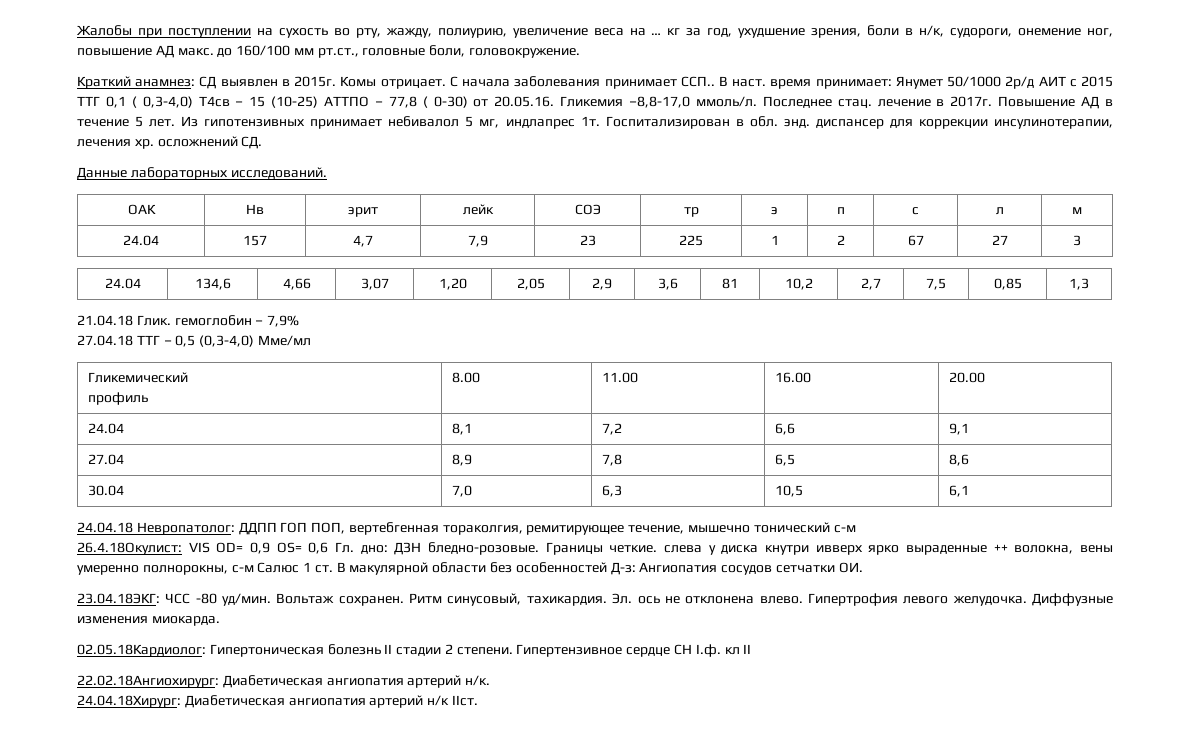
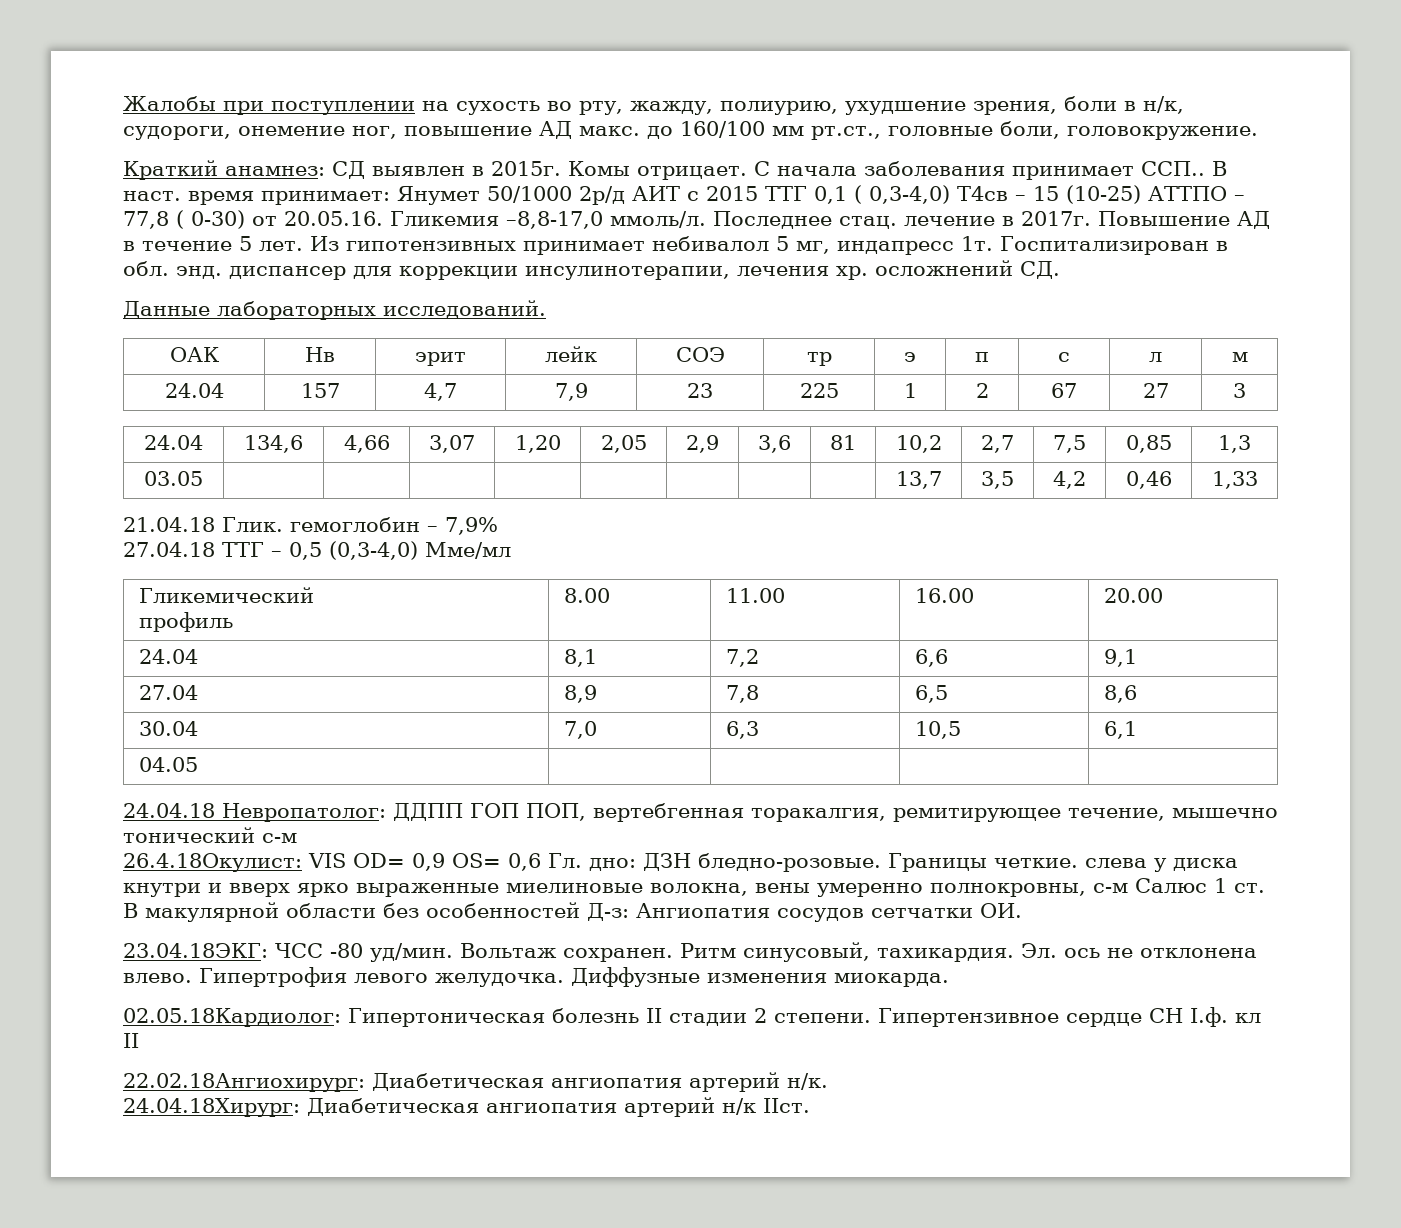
[512,28,733,38] увеличение веса на … кг за год, -> (838, 108) none
[505,119,575,129] индлапрес -> [837,241,954,255] индапресс
(1089, 284) none -> [144,471,203,486] [895,471,942,489] [981,471,1014,489] [1053,471,1086,489] [1125,471,1172,489] [1211,471,1258,489] // 03.05 | | | | | | | | | 13,7 | 3,5 | 4,2 | 0,46 | 1,33
(969, 491) none -> [139,757,199,772] // 04.05 | | | |
[442,525,523,535] тораколгия, -> [751,808,886,822] торакалгия,
[815,544,1008,555] ивверх ярко выраденные ++ -> [208,883,643,897] и вверх ярко выраженные миелиновые
[142,565,228,575] полнорокны, -> [930,883,1086,897] полнокровны,

